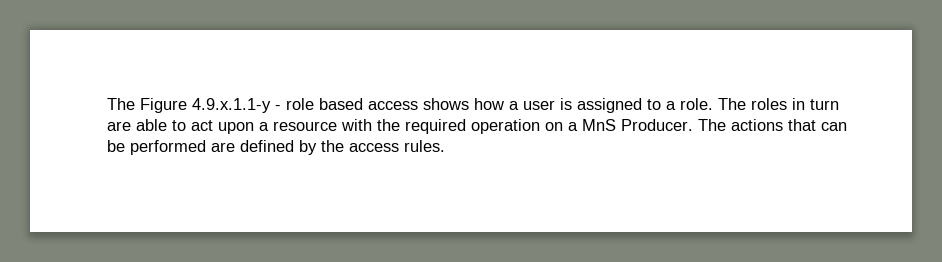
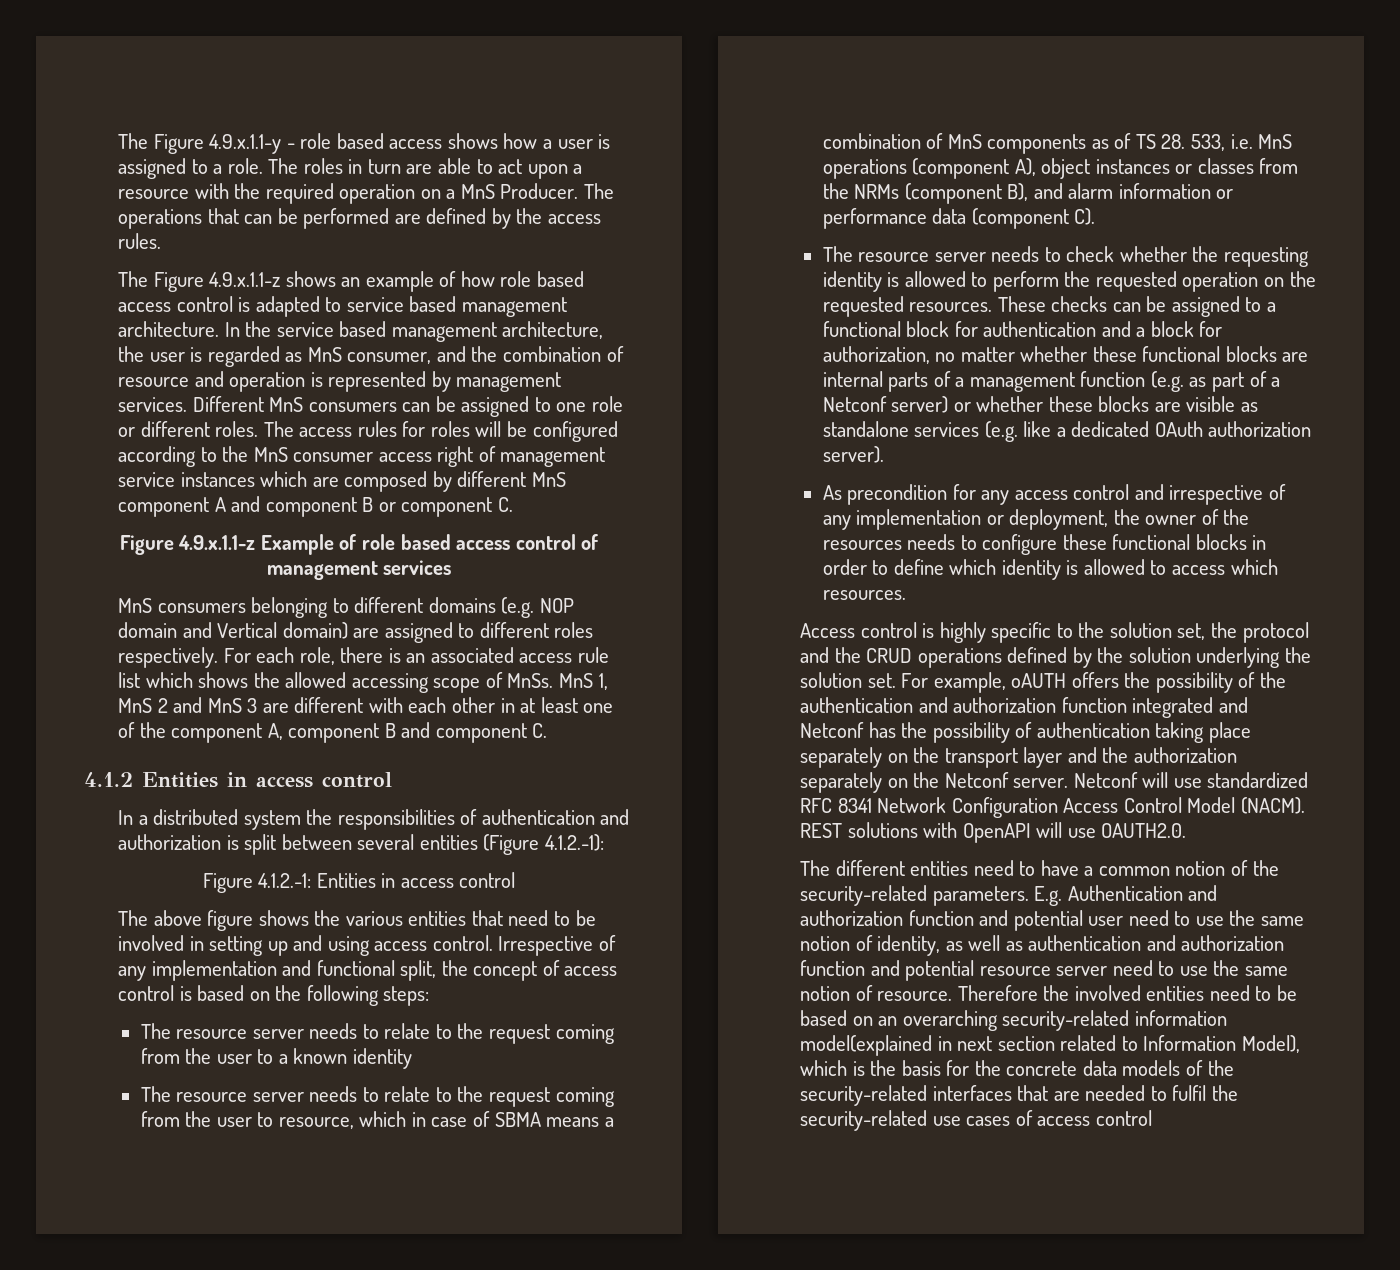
[731,119,784,131] actions -> [118,209,203,229] operations
(446, 146) none -> [118,271,584,292] [118,296,567,317] [118,321,604,342] [118,346,624,367] [118,371,562,392] [118,396,623,417] [118,421,618,442] [118,446,606,467] [118,471,566,492] [118,496,513,517] [119,534,599,555] [266,560,452,580] [118,597,574,618] [118,622,594,643] [118,647,609,668] [118,672,608,693] [118,697,614,713] [118,722,548,743] [84,772,392,788] [118,809,630,830] [118,834,604,855] [202,872,516,893] [118,910,596,931] [118,935,616,956] [118,960,618,981] [118,985,430,1006] [140,1023,615,1044] [140,1048,412,1069] [140,1086,615,1107] [140,1111,614,1129] [822,133,1293,154] [822,158,1299,179] [822,183,1234,204] [822,208,1096,229] [822,246,1310,267] [822,271,1316,292] [822,296,1277,317] [822,321,1223,337] [822,346,1309,364] [822,371,1281,392] [822,396,1258,413] [822,421,1312,442] [822,446,884,463] [822,484,1287,505] [822,509,1250,530] [822,534,1267,555] [822,559,1278,580] [822,590,906,600] [800,622,1309,643] [800,647,1311,668] [800,672,1286,693] [800,697,1248,718] [800,722,1251,743] [800,747,1237,768] [800,772,1309,793] [800,797,1305,818] [800,822,1187,843] [800,860,1279,876] [800,885,1218,906] [800,910,1304,931] [800,935,1285,956] [800,960,1288,981] [800,985,1297,1001] [800,1010,1227,1031] [800,1035,1300,1056] [800,1060,1234,1076] [800,1085,1238,1106] [800,1110,1152,1131] // The Figure 4.9.x.1.1-z shows an example of how role based access control is adapted to service based management architecture. In the service based management architecture, the user is regarded as MnS consumer, and the combination of resource and operation is represented by management services. Different MnS consumers can be assigned to one role or different roles. The access rules for roles will be configured according to the MnS consumer access right of management service instances which are composed by different MnS component A and component B or component C. // Figure 4.9.x.1.1-z Example of role based access control of management services // MnS consumers belonging to different domains (e.g. NOP domain and Vertical domain) are assigned to different roles respectively. For each role, there is an associated access rule list which shows the allowed accessing scope of MnSs. MnS 1, MnS 2 and MnS 3 are different with each other in at least one of the component A, component B and component C. // 4.1.2 Entities in access control // In a distributed system the responsibilities of authentication and authorization is split between several entities (Figure 4.1.2.-1): // Figure 4.1.2.-1: Entities in access control // The above figure shows the various entities that need to be involved in setting up and using access control. Irrespective of any implementation and functional split, the concept of access control is based on the following steps: // The resource server needs to relate to the request coming from the user to a known identity // The resource server needs to relate to the request coming from the user to resource, which in case of SBMA means a combination of MnS components as of TS 28. 533, i.e. MnS operations (component A), object instances or classes from the NRMs (component B), and alarm information or performance data (component C). // The resource server needs to check whether the requesting identity is allowed to perform the requested operation on the requested resources. These checks can be assigned to a functional block for authentication and a block for authorization, no matter whether these functional blocks are internal parts of a management function (e.g. as part of a Netconf server) or whether these blocks are visible as standalone services (e.g. like a dedicated OAuth authorization server). // As precondition for any access control and irrespective of any implementation or deployment, the owner of the resources needs to configure these functional blocks in order to define which identity is allowed to access which resources. // Access control is highly specific to the solution set, the protocol and the CRUD operations defined by the solution underlying the solution set. For example, oAUTH offers the possibility of the authentication and authorization function integrated and Netconf has the possibility of authentication taking place separately on the transport layer and the authorization separately on the Netconf server. Netconf will use standardized RFC 8341 Network Configuration Access Control Model (NACM). REST solutions with OpenAPI will use OAUTH2.0. // The different entities need to have a common notion of the security-related parameters. E.g. Authentication and authorization function and potential user need to use the same notion of identity, as well as authentication and authorization function and potential resource server need to use the same notion of resource. Therefore the involved entities need to be based on an overarching security-related information model(explained in next section related to Information Model), which is the basis for the concrete data models of the security-related interfaces that are needed to fulfil the security-related use cases of access control

